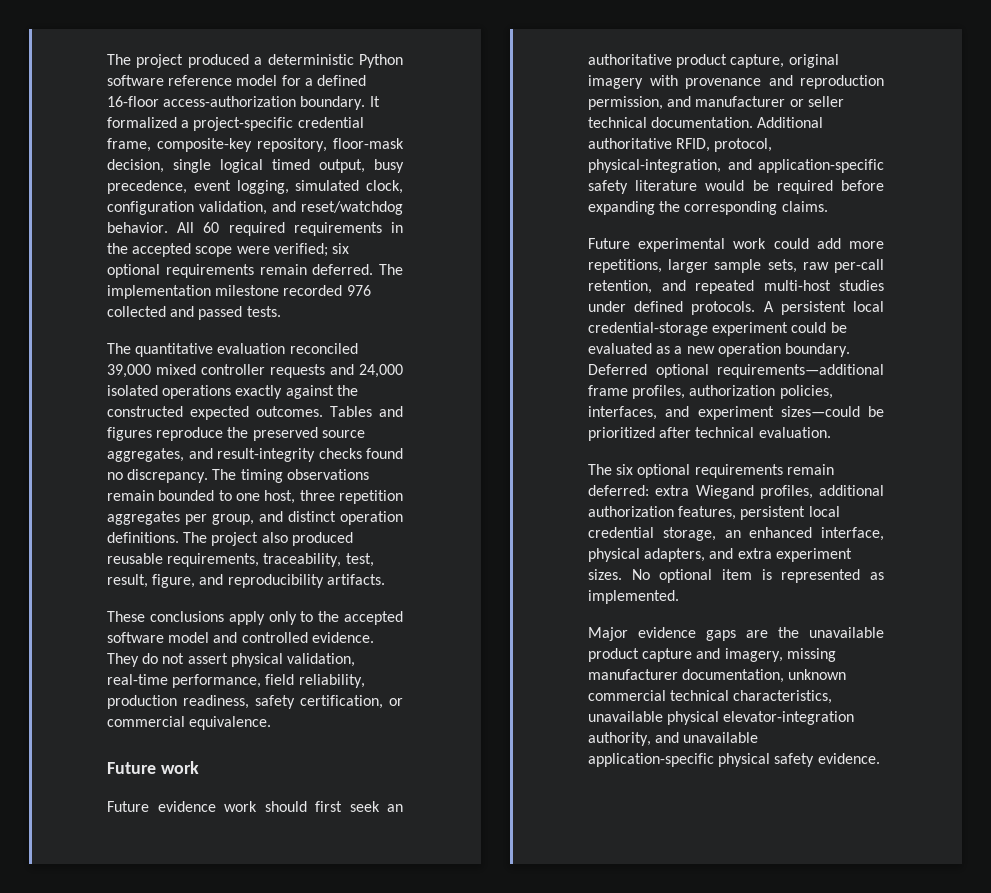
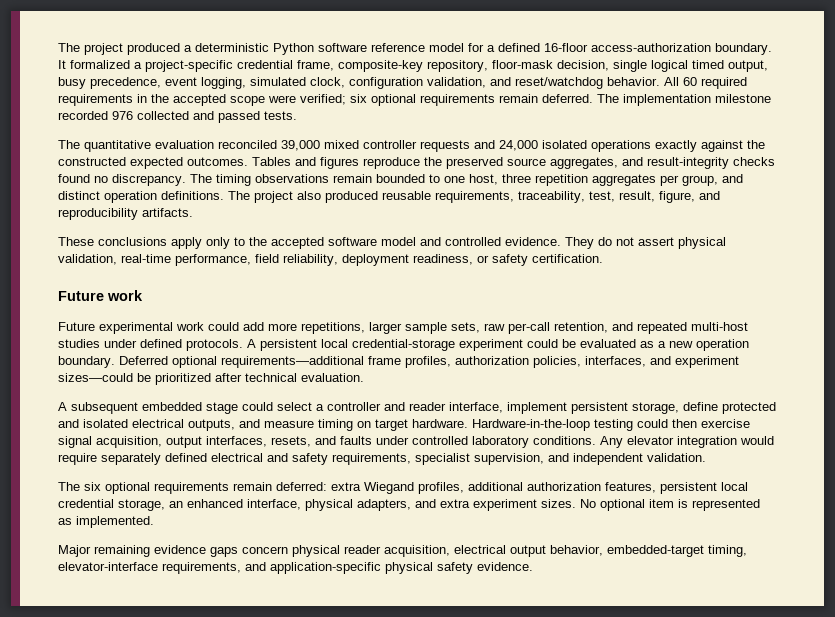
[107,695,403,709] [107,716,272,730] [107,761,199,774] [107,801,403,812] [588,54,839,68] [588,75,884,89] [588,96,844,110] [588,117,824,128] [588,138,773,152] [588,159,884,173] [588,180,884,194] [588,201,828,215] production readiness, safety certification, or commercial equivalence. // Future work // Future evidence work should first seek an authoritative product capture, original imagery with provenance and reproduction permission, and manufacturer or seller technical documentation. Additional authoritative RFID, protocol, physical-integration, and application-specific safety literature would be required before expanding the corresponding claims. -> [342,254,603,266] [58,290,143,301] deployment readiness, or safety certification. // Future work
(831, 432) none -> [58,402,776,414] [58,419,750,431] [58,436,774,448] [58,453,706,465] // A subsequent embedded stage could select a controller and reader interface, implement persistent storage, define protected and isolated electrical outputs, and measure timing on target hardware. Hardware-in-the-loop testing could then exercise signal acquisition, output interfaces, resets, and faults under controlled laboratory conditions. Any elevator integration would require separately defined electrical and safety requirements, specialist supervision, and independent validation.
(628, 634) none -> [94,545,150,557] remaining
[746,627,884,638] [588,648,836,662] [588,669,847,683] [588,690,833,704] [588,711,855,725] [588,732,759,746] are the unavailable product capture and imagery, missing manufacturer documentation, unknown commercial technical characteristics, unavailable physical elevator-integration authority, and unavailable -> [242,545,747,557] [58,562,266,574] concern physical reader acquisition, electrical output behavior, embedded-target timing, elevator-interface requirements, and

